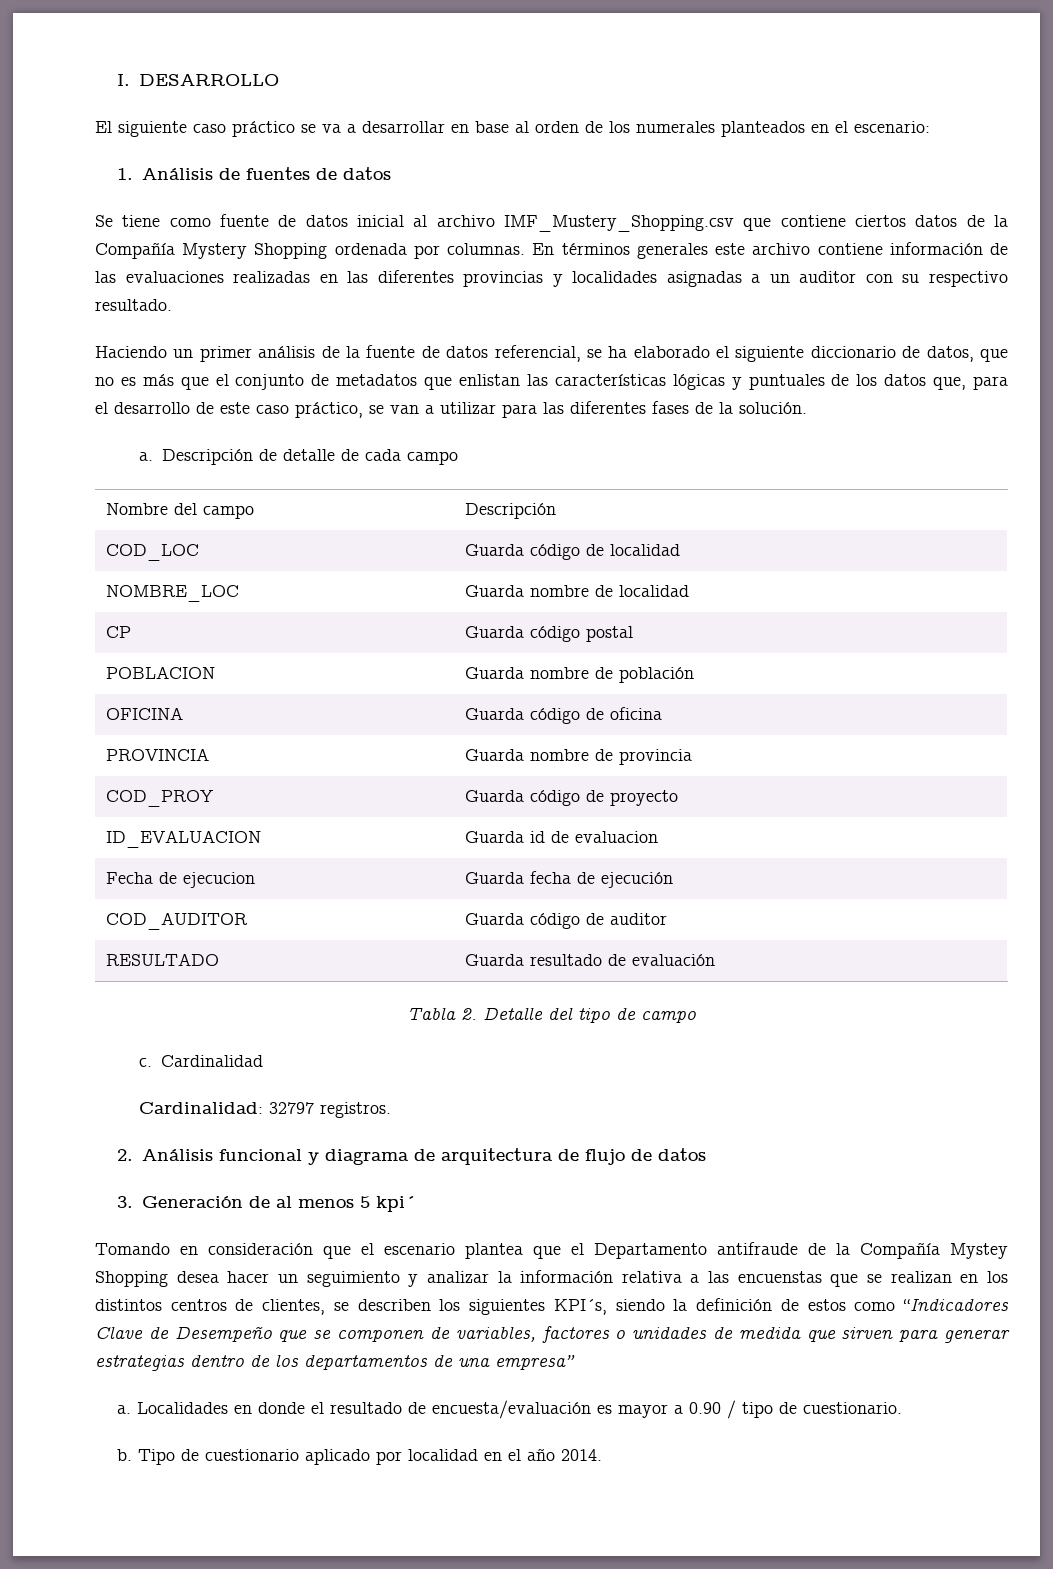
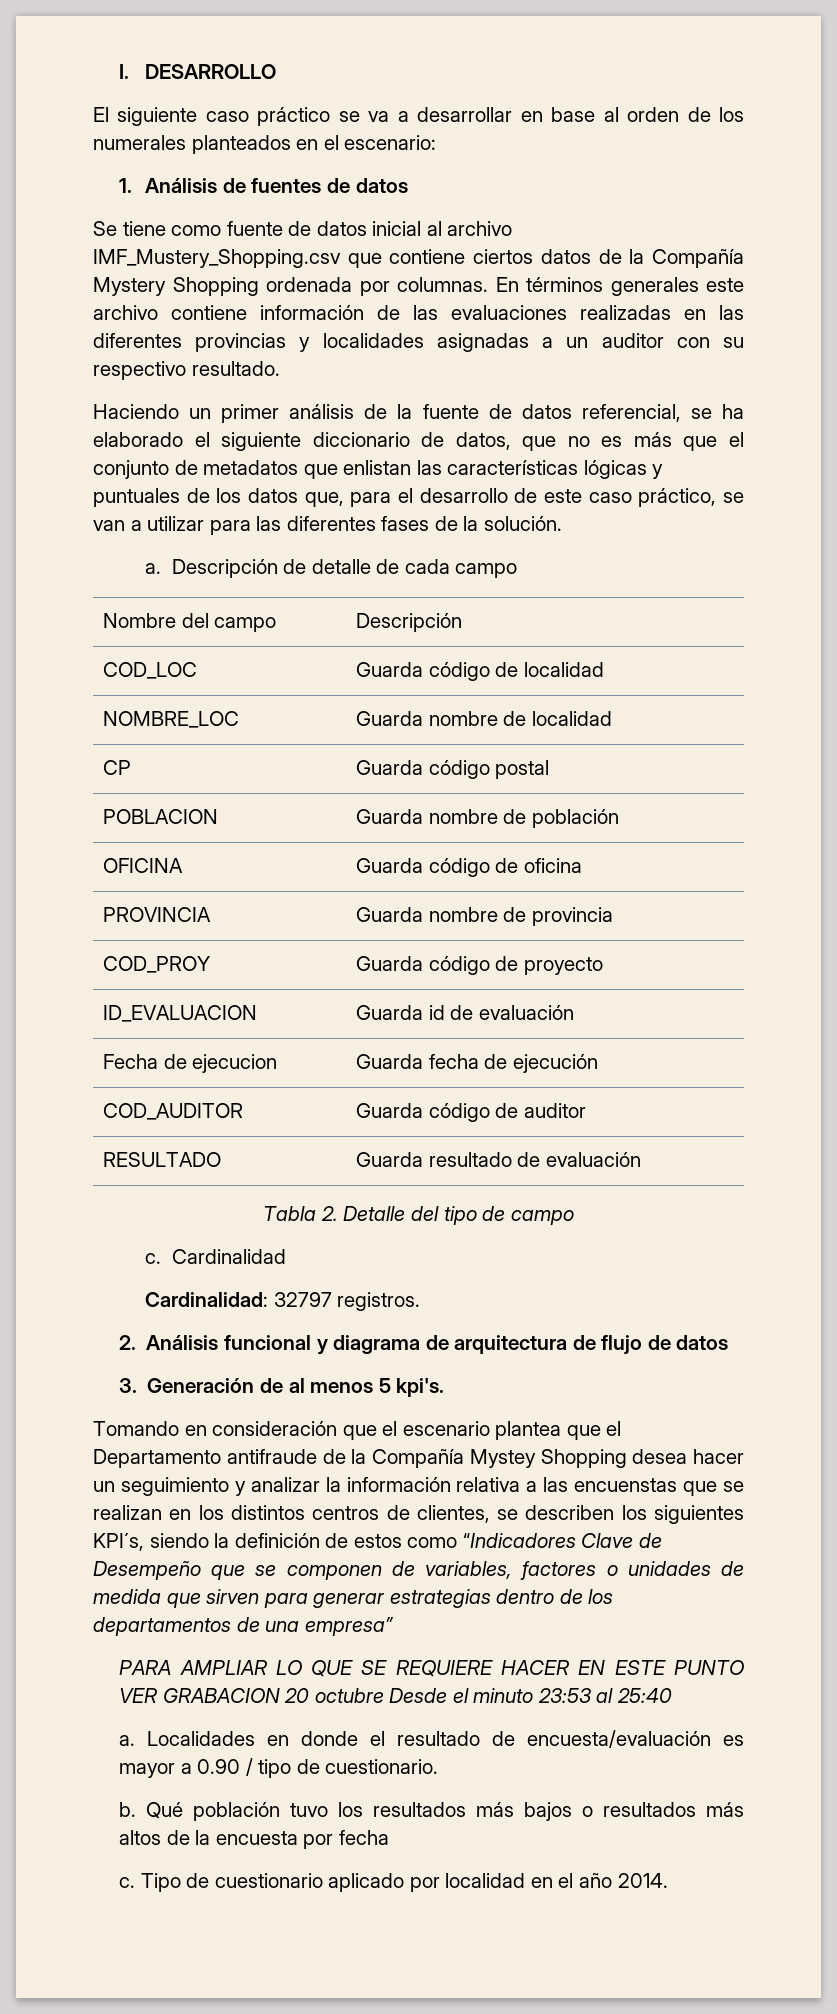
[575,831,659,843] evaluacion -> [478,1005,574,1020] evaluación
[375,1196,415,1212] kpi´ -> [396,1378,445,1397] kpi's.
(575, 1362) none -> [119,1660,744,1677] [119,1688,672,1703] // PARA AMPLIAR LO QUE SE REQUIERE HACER EN ESTE PUNTO VER GRABACION 20 octubre Desde el minuto 23:53 al 25:40
(133, 1455) none -> [146,1802,744,1821] [119,1830,389,1849] [119,1877,136,1888] Qué población tuvo los resultados más bajos o resultados más altos de la encuesta por fecha // c.

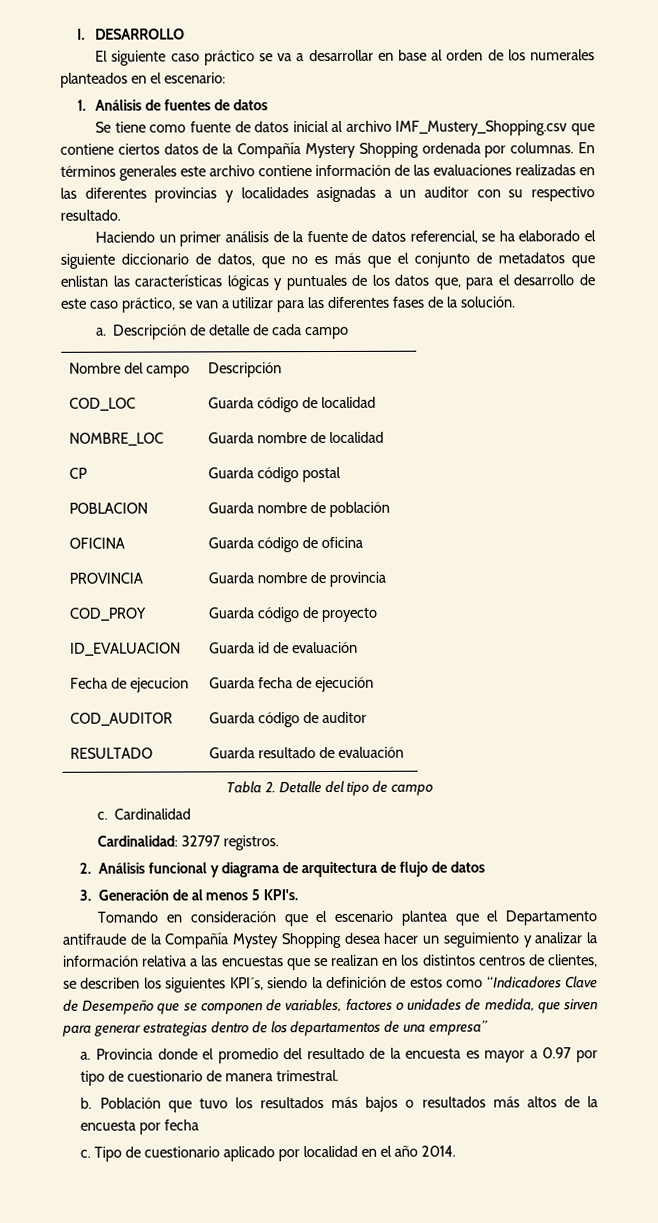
[396,1378,445,1397] kpi's. -> [263,889,299,901] KPI's.
[574,1478,678,1492] encuenstas -> [221,956,284,967] encuestas
[93,1589,161,1604] medida -> [484,998,535,1012] medida,
[119,1660,744,1677] [119,1688,672,1703] [119,1730,745,1748] [119,1758,439,1778] PARA AMPLIAR LO QUE SE REQUIERE HACER EN ESTE PUNTO VER GRABACION 20 octubre Desde el minuto 23:53 al 25:40 // a. Localidades en donde el resultado de encuesta/evaluación es mayor a 0.90 / tipo de cuestionario. -> [80,1047,598,1064] [80,1069,339,1086] a. Provincia donde el promedio del resultado de la encuesta es mayor a 0.97 por tipo de cuestionario de manera trimestral.
[146,1802,281,1821] Qué población -> [99,1097,192,1113] Población que

